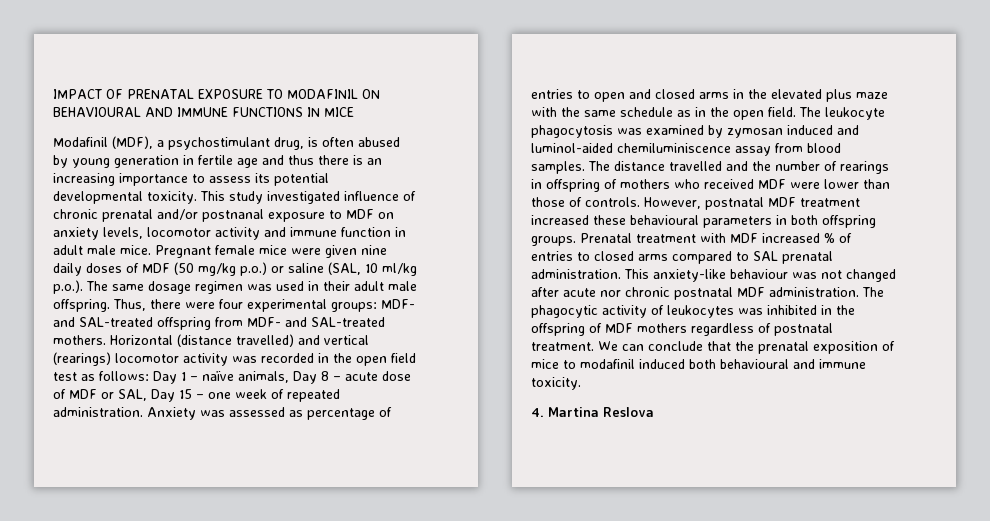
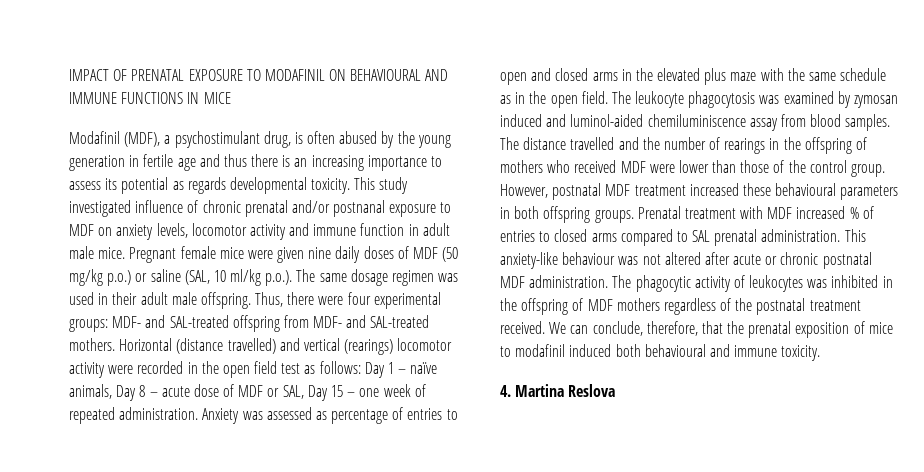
(68, 161) none -> [397,131,415,144] the
(329, 179) none -> [172,177,226,194] as regards
[232,356,257,363] was -> [108,365,134,374] were
(542, 184) none -> [783,137,801,150] the
[585,197,640,207] controls. -> [788,160,886,177] the control group.
[846,269,896,282] changed -> [664,252,701,265] altered
[600,290,621,297] nor -> [765,256,778,265] or
[774,323,833,336] [531,341,703,351] postnatal treatment. We can conclude -> [735,298,861,315] [500,321,698,336] the postnatal treatment received. We can conclude, therefore,

